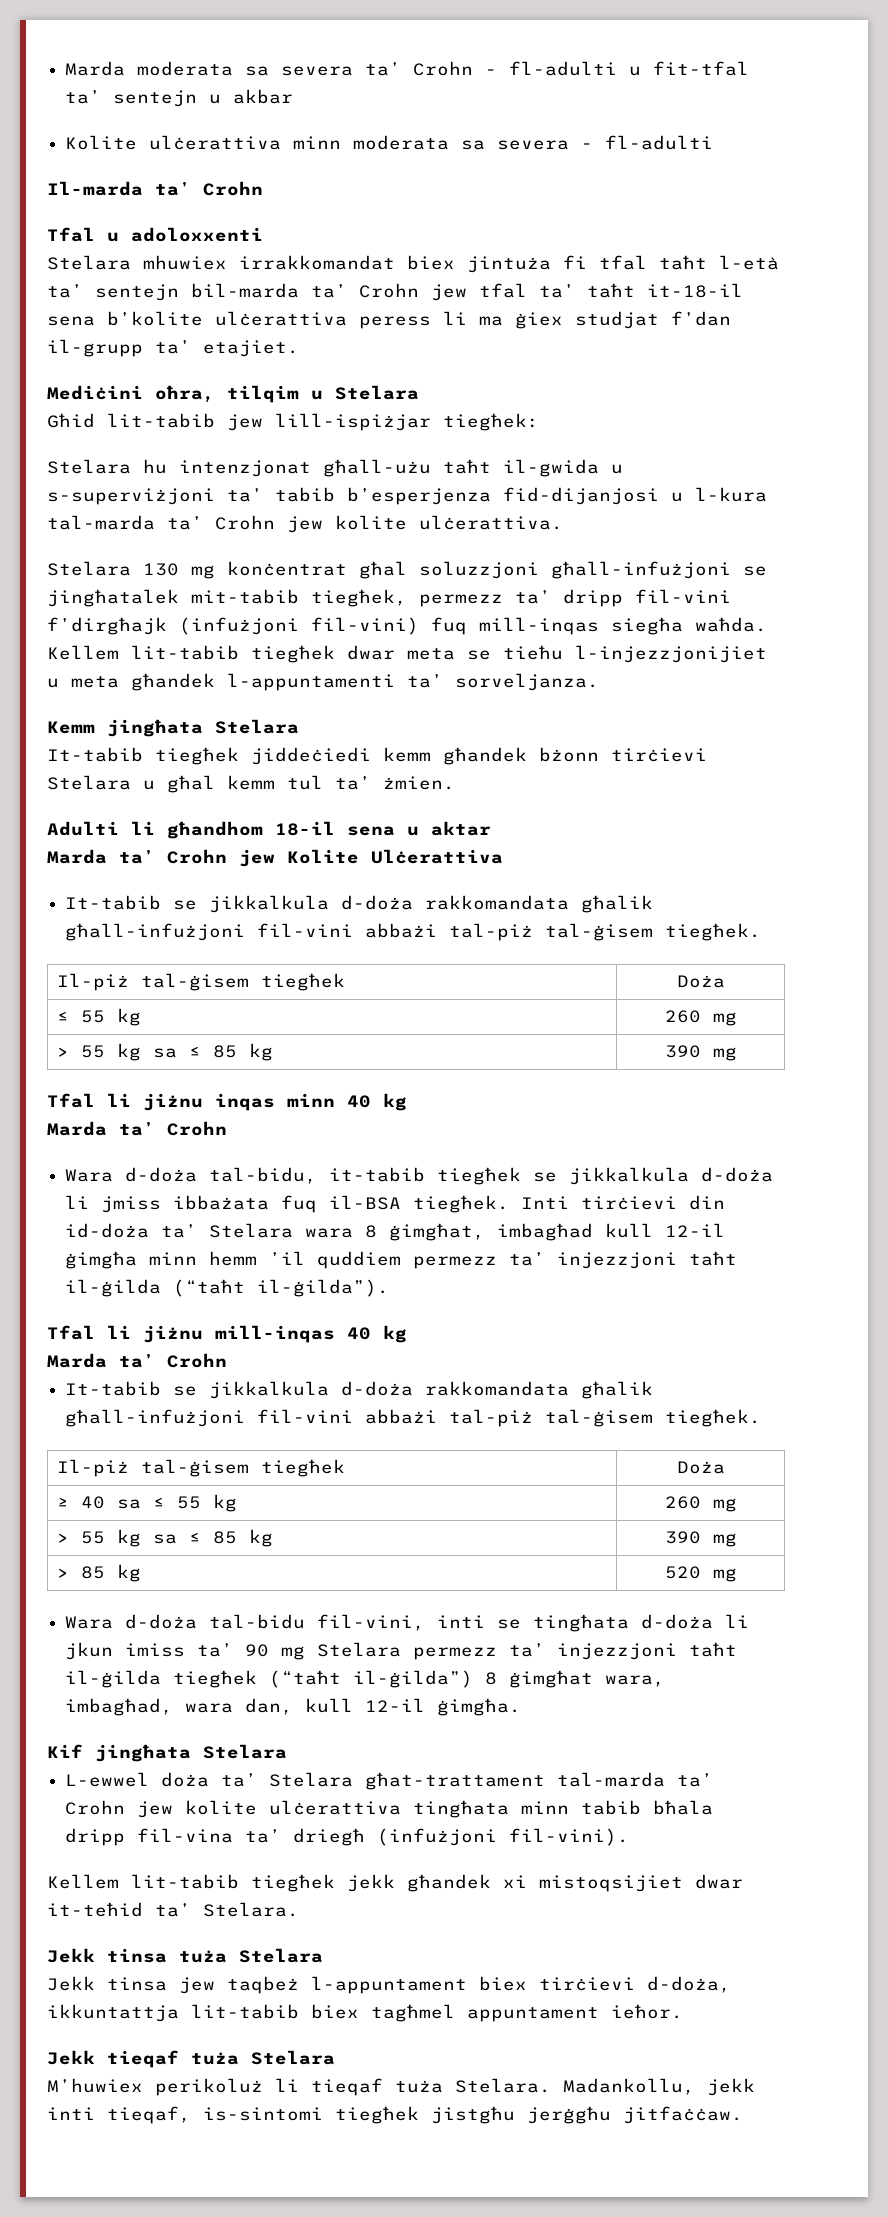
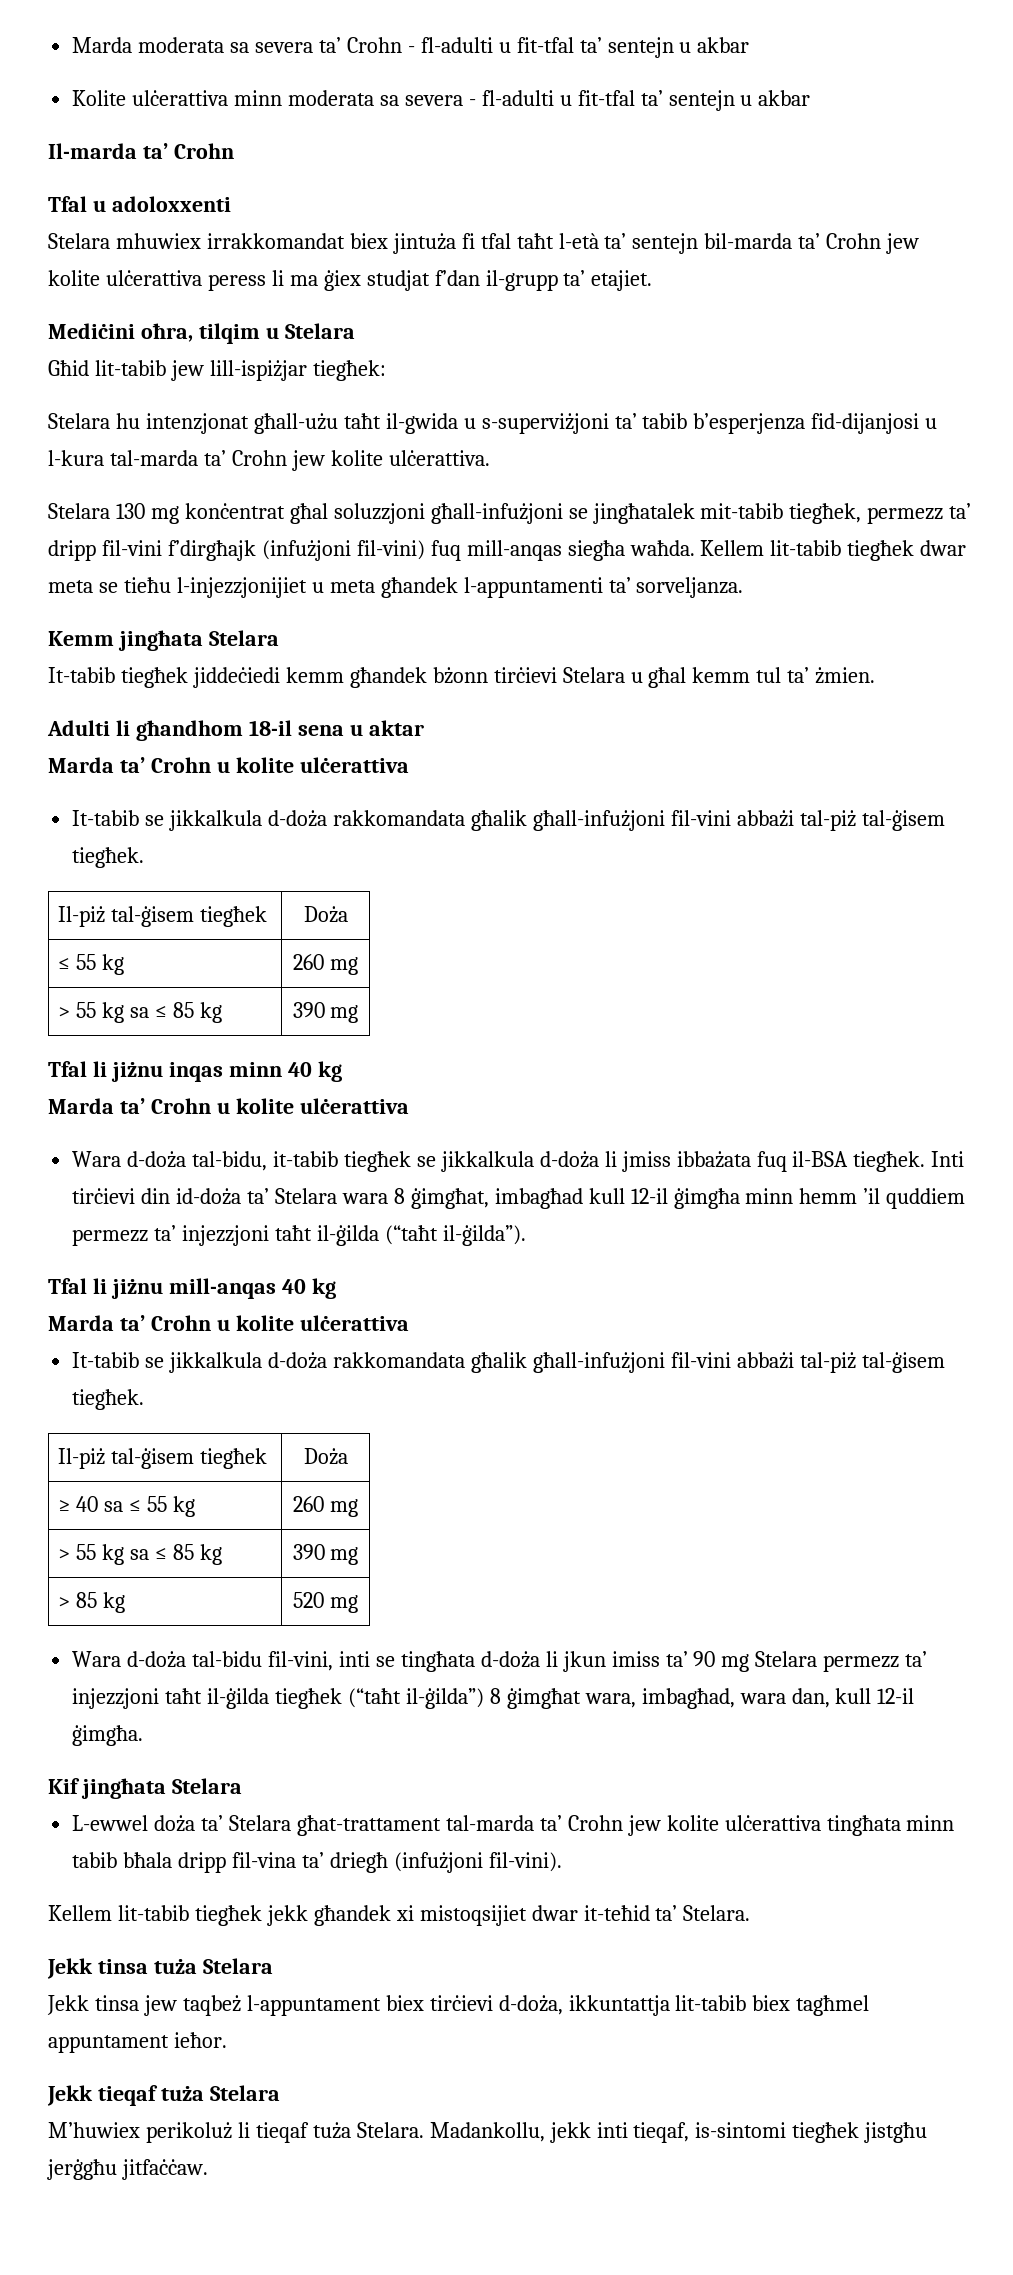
(714, 142) none -> [559,90,811,111] u fit-tfal ta’ sentejn u akbar
[479,283,743,298] [47,311,203,326] tfal ta’ taħt it-18-il sena b’kolite -> [48,270,100,286] kolite
[479,617,599,635] mill-inqas -> [466,540,562,561] mill-anqas
[239,849,503,867] jew Kolite Ulċerattiva -> [216,757,409,773] u kolite ulċerattiva
(227, 1128) none -> [216,1098,409,1114] u kolite ulċerattiva
[215,1325,407,1343] [47,1353,227,1368] mill-inqas 40 kg // Marda ta’ Crohn -> [168,1278,336,1299] [48,1315,409,1331] mill-anqas 40 kg // Marda ta’ Crohn u kolite ulċerattiva

